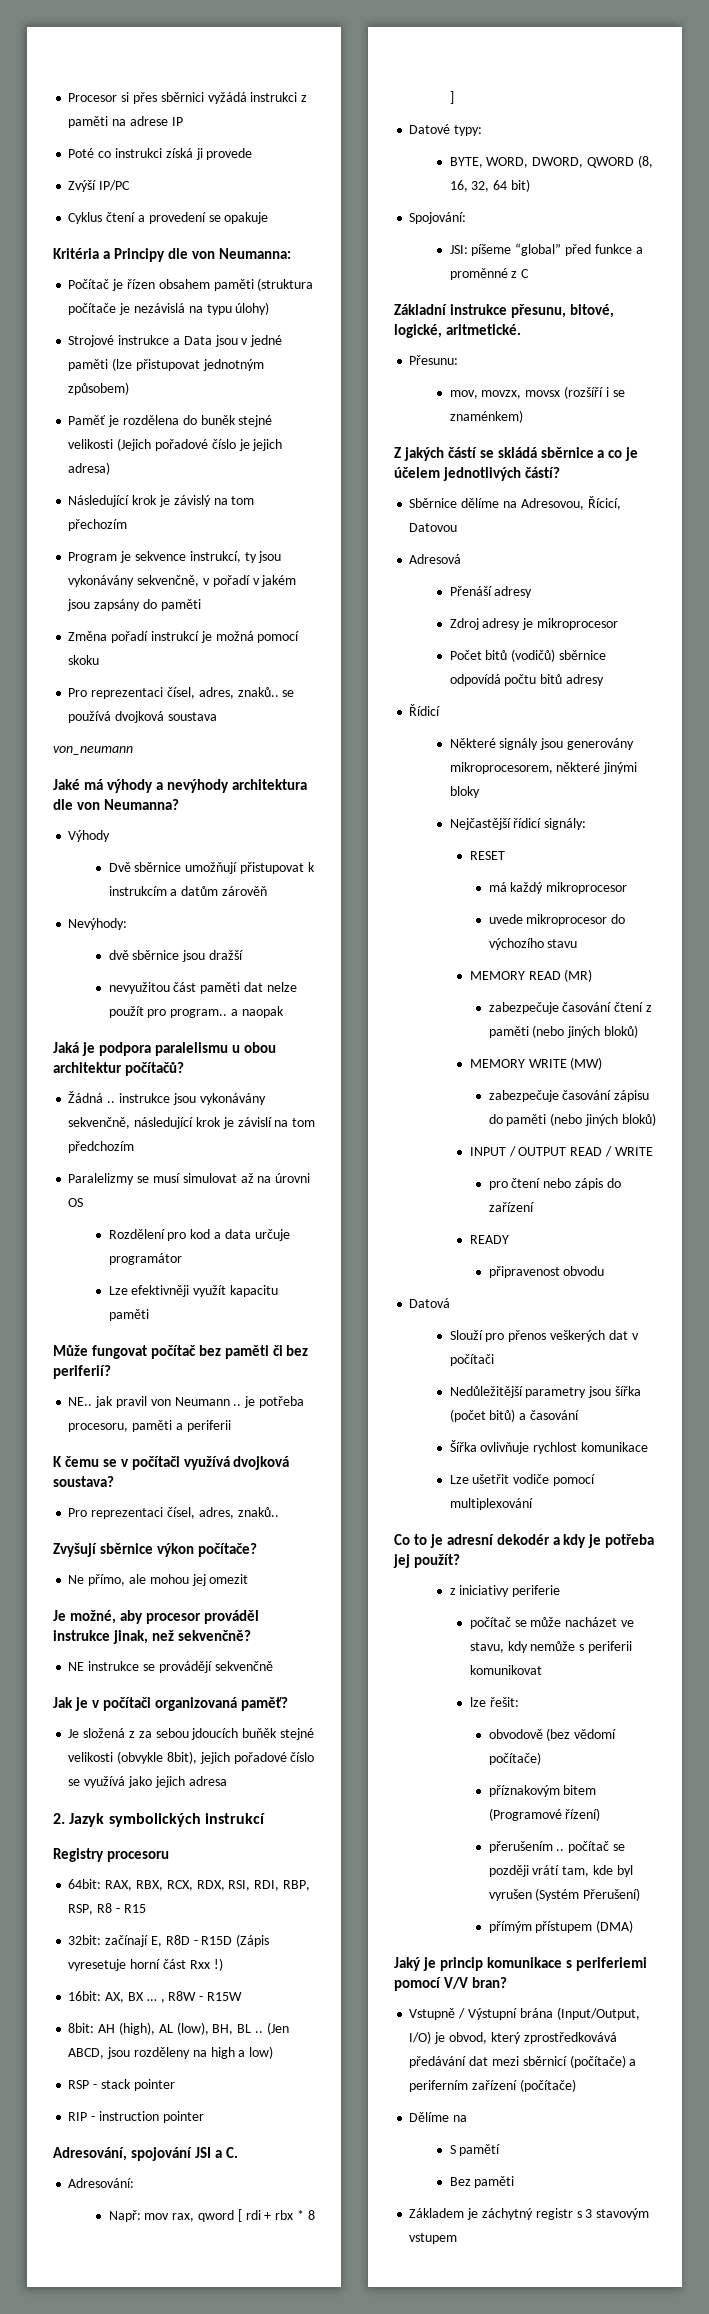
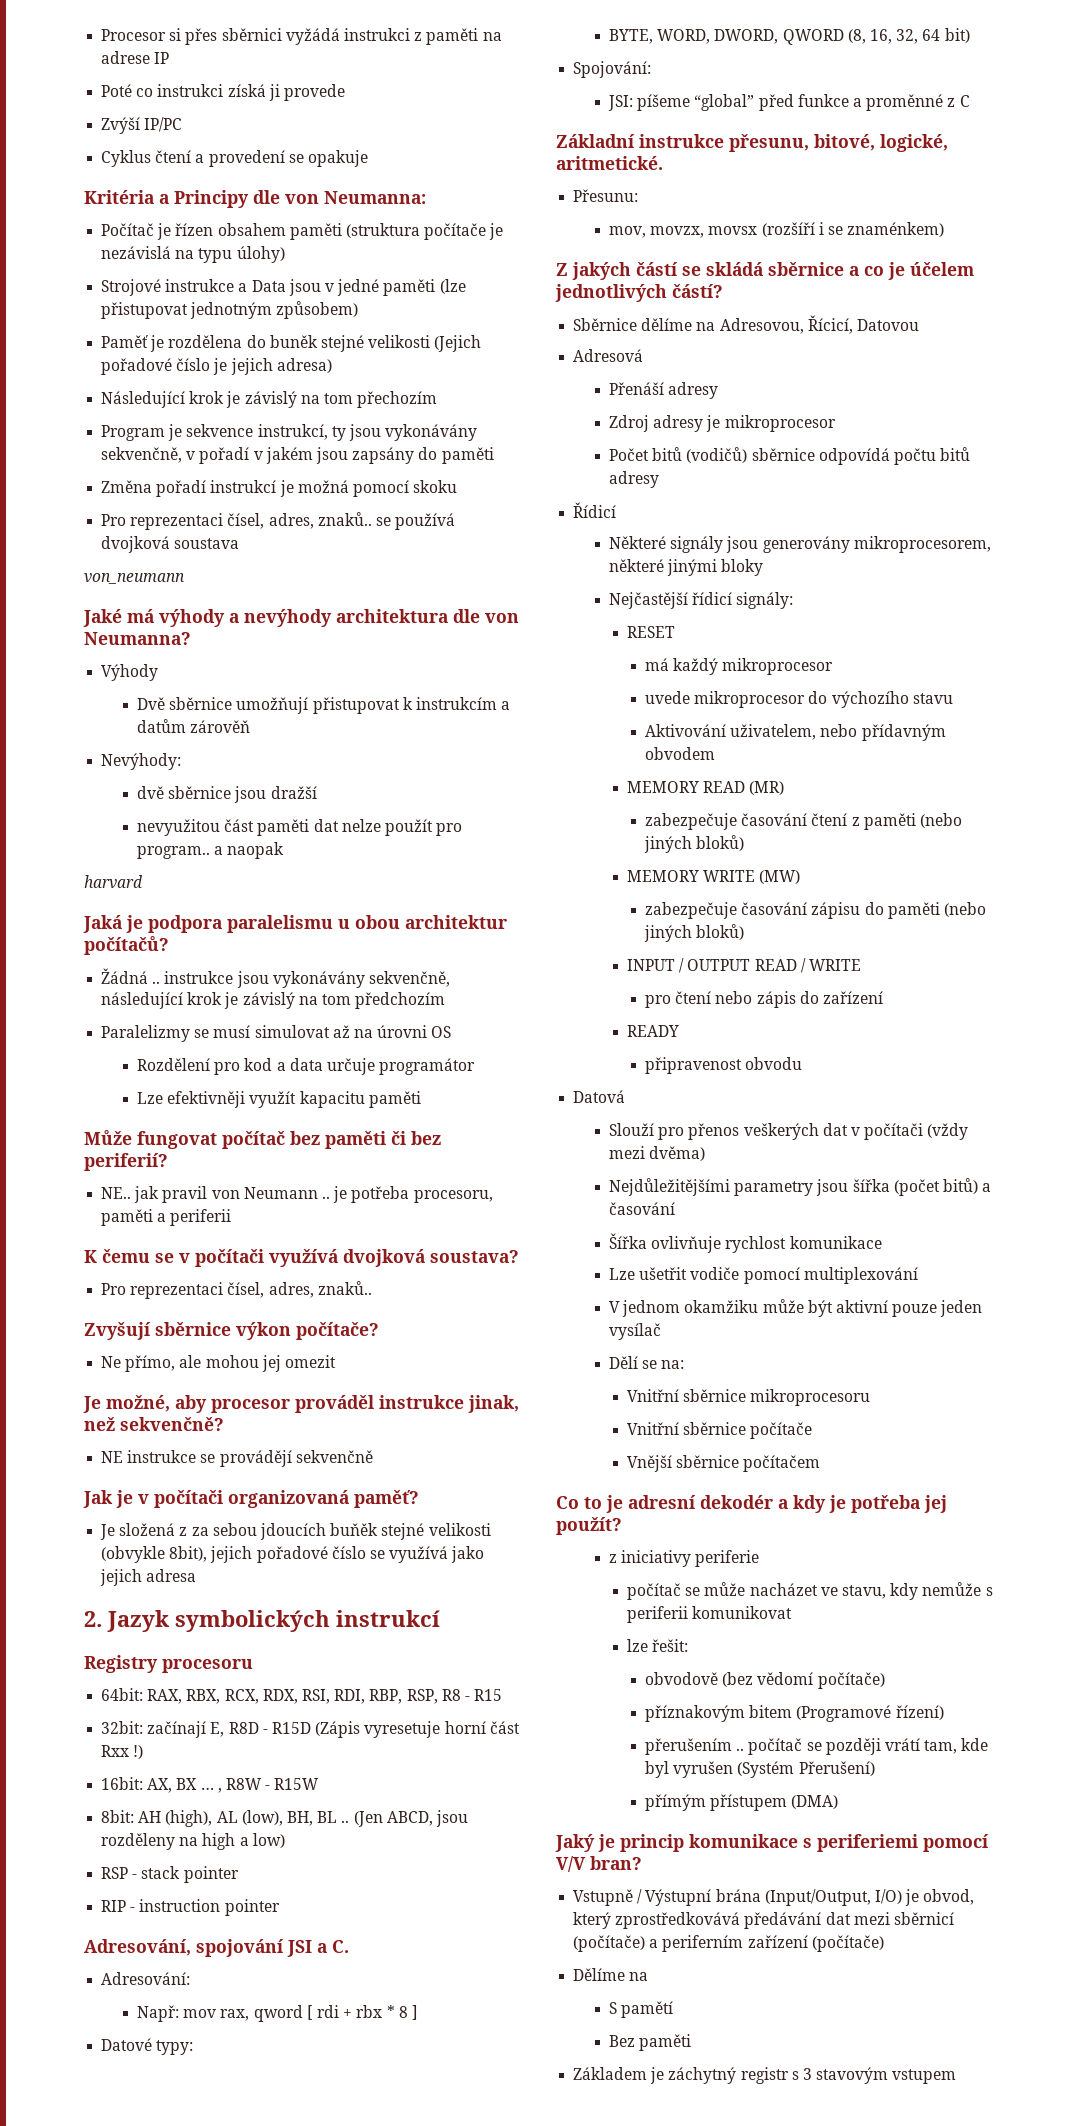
(284, 1012) none -> [84,875,143,889] // harvard
[237,1117,272,1127] závislí -> [242,992,295,1009] závislý
(578, 943) none -> [645,724,946,741] [645,747,716,760] // Aktivování uživatelem, nebo přídavným obvodem
[449,1386,523,1398] // Nedůležitější -> [927,1123,969,1140] [609,1146,706,1161] [609,1178,731,1196] (vždy mezi dvěma) // Nejdůležitějšími
(533, 1504) none -> [609,1299,983,1317] [609,1323,662,1340] [609,1356,685,1369] [627,1389,871,1406] [627,1422,813,1439] [627,1455,821,1472] // V jednom okamžiku může být aktivní pouze jeden vysílač // Dělí se na: // Vnitřní sběrnice mikroprocesoru // Vnitřní sběrnice počítače // Vnější sběrnice počítačem

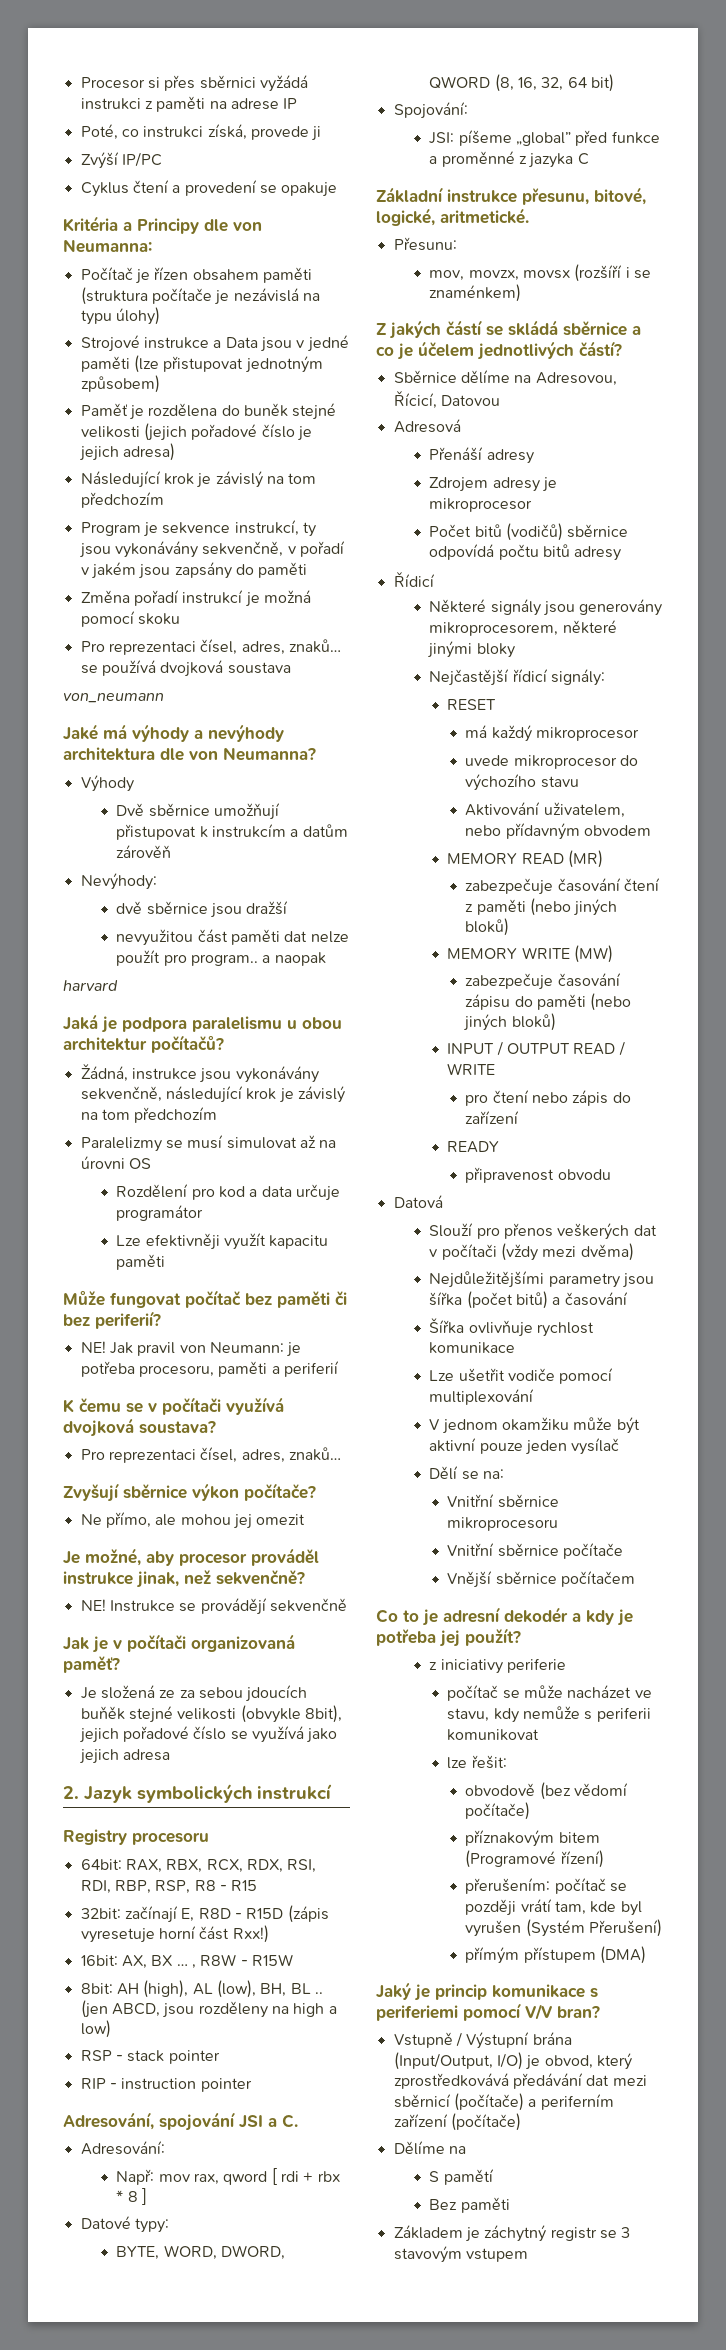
[101,84,133,97] Poté -> [80,124,118,140] Poté,
[227,84,266,97] získá -> [207,124,309,140] získá, provede
[283,84,345,101] provede -> (322, 133) none
[434,335,482,352] (Jejich -> [143,423,187,441] (jejich
[357,391,438,408] přechozím -> [80,492,164,508] předchozím
[317,512,372,526] znaků.. -> [288,639,341,653] znaků…
[101,968,161,984] Žádná .. -> [80,1063,128,1082] Žádná,
[101,1186,330,1203] NE.. jak pravil von Neumann .. -> [80,1341,284,1356] NE! Jak pravil von Neumann:
[170,1209,232,1226] periferii -> [283,1361,339,1377] periferií
[317,1281,372,1295] znaků.. -> [288,1447,341,1461] znaků…
[101,1450,197,1463] NE instrukce -> [80,1599,175,1612] NE! Instrukce
[179,1527,188,1536] z -> [159,1690,176,1698] ze
[315,1721,361,1738] (Zápis -> [287,1905,329,1923] (zápis
[101,1745,144,1759] Rxx !) -> [232,1925,269,1943] Rxx!)
[353,1811,383,1827] (Jen -> [80,2000,108,2018] (jen
[694,94,755,111] “global” -> [516,132,572,146] „global”
(956, 102) none -> [528,153,574,168] jazyka
[609,415,650,432] Zdroj -> [429,477,489,492] Zdrojem
[645,1738,745,1755] přerušením .. -> [465,1878,551,1894] přerušením:
[791,2071,799,2080] s -> [599,2230,617,2239] se

